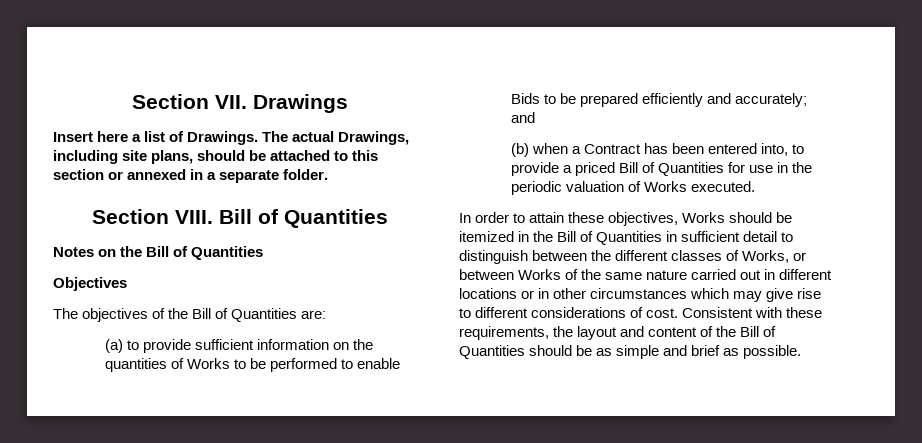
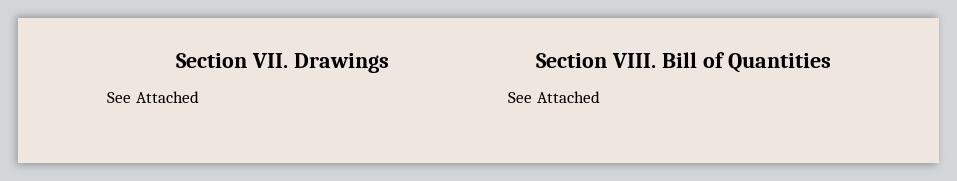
[53,131,410,145] [53,150,379,164] [53,169,329,183] Insert here a list of Drawings. The actual Drawings, including site plans, should be attached to this section or annexed in a separate folder. -> [107,91,199,103] See Attached
[53,246,264,260] [53,277,127,291] [53,308,327,322] [104,339,373,353] [104,358,401,372] [510,93,807,107] [510,112,535,123] [510,143,805,157] [510,162,813,176] [510,181,755,195] [459,212,793,226] [459,231,794,245] [459,250,807,264] [459,269,833,280] [459,288,822,302] [459,307,823,318] [459,326,777,340] [459,345,802,359] Notes on the Bill of Quantities // Objectives // The objectives of the Bill of Quantities are: // (a) to provide sufficient information on the quantities of Works to be performed to enable Bids to be prepared efficiently and accurately; and // (b) when a Contract has been entered into, to provide a priced Bill of Quantities for use in the periodic valuation of Works executed. // In order to attain these objectives, Works should be itemized in the Bill of Quantities in sufficient detail to distinguish between the different classes of Works, or between Works of the same nature carried out in different locations or in other circumstances which may give rise to different considerations of cost. Consistent with these requirements, the layout and content of the Bill of Quantities should be as simple and brief as possible. -> [508,91,600,103] See Attached

